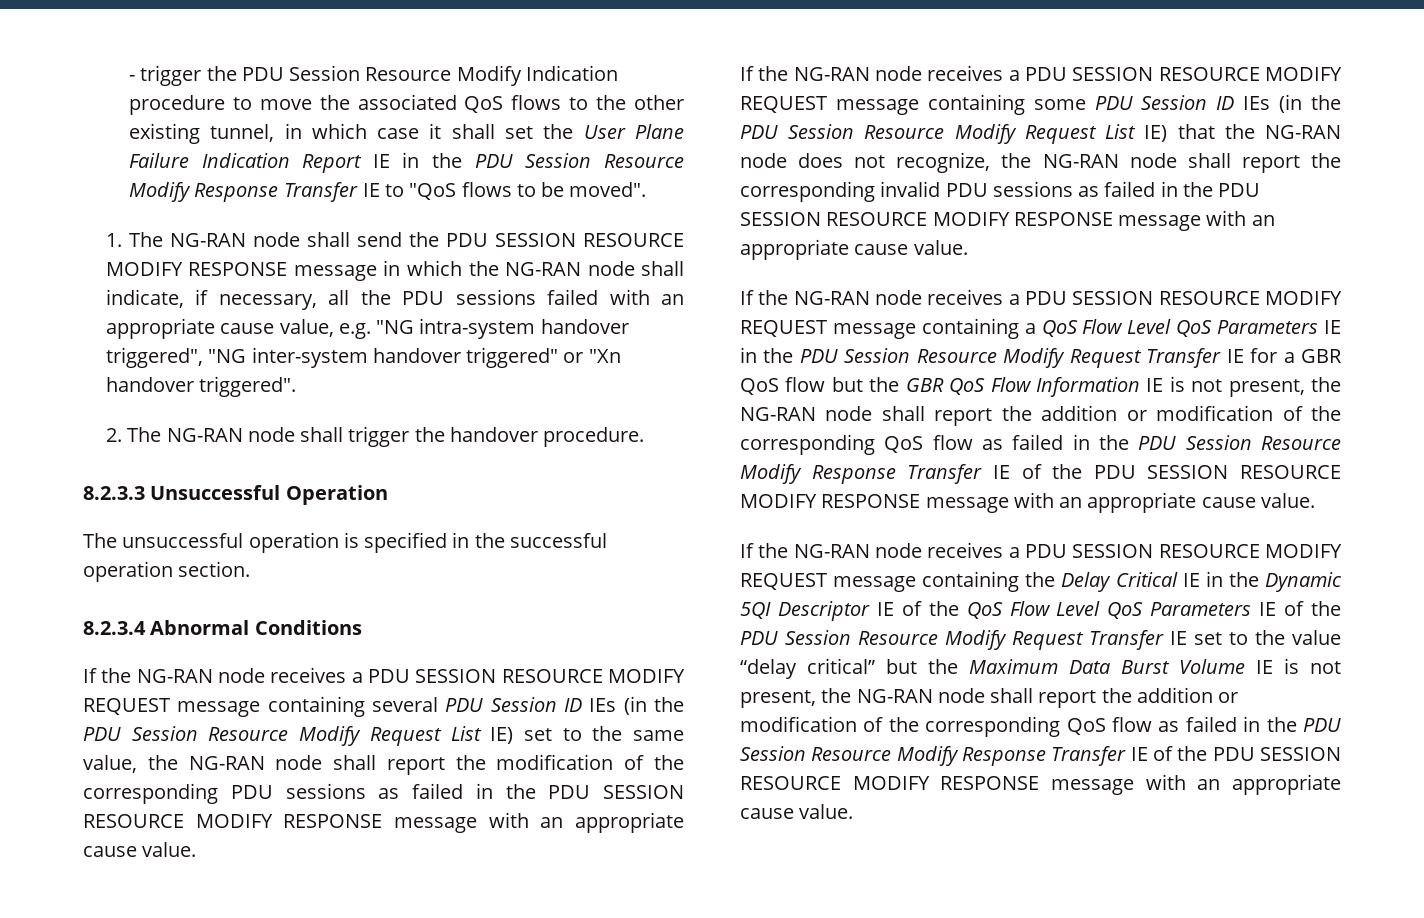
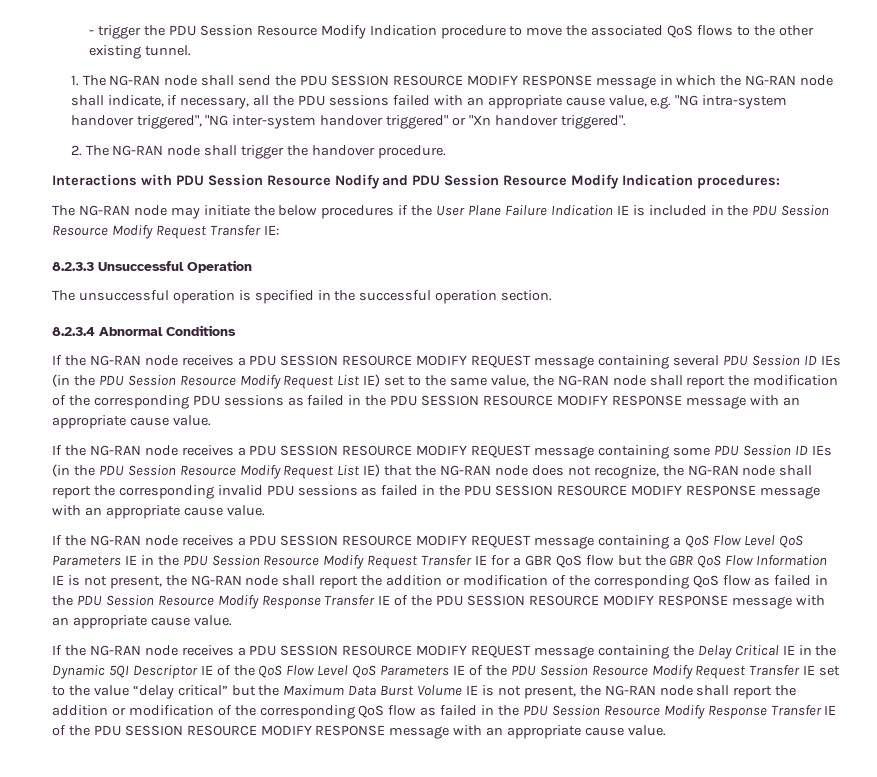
[210,123,684,142] [128,152,684,173] [128,182,647,202] tunnel, in which case it shall set the User Plane Failure Indication Report IE in the PDU Session Resource Modify Response Transfer IE to "QoS flows to be moved". -> [145,45,192,56] tunnel.
(645, 437) none -> [52,174,780,189] [52,205,830,219] [52,225,279,239] // Interactions with PDU Session Resource Nodify and PDU Session Resource Modify Indication procedures: // The NG-RAN node may initiate the below procedures if the User Plane Failure Indication IE is included in the PDU Session Resource Modify Request Transfer IE:

